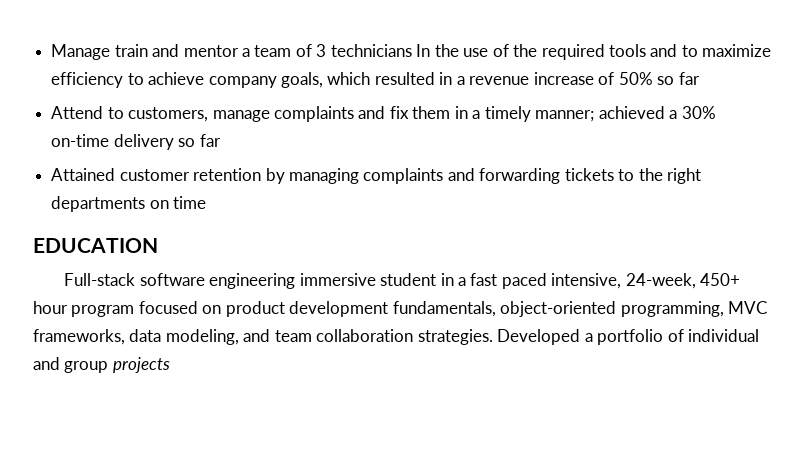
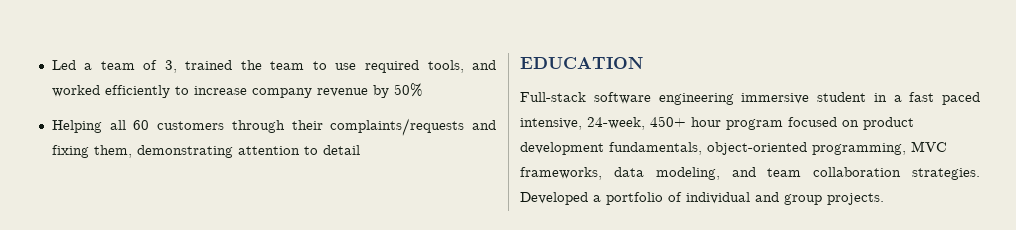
[51,44,772,60] [51,72,700,88] [51,106,716,122] [51,134,221,150] [51,168,702,184] [51,196,207,212] Manage train and mentor a team of 3 technicians In the use of the required tools and to maximize efficiency to achieve company goals, which resulted in a revenue increase of 50% so far // Attend to customers, manage complaints and fix them in a timely manner; achieved a 30% on-time delivery so far // Attained customer retention by managing complaints and forwarding tickets to the right departments on time -> [51,60,496,73] [51,83,423,98] [51,118,496,136] [51,145,360,158] Led a team of 3, trained the team to use required tools, and worked efficiently to increase company revenue by 50% // Helping all 60 customers through their complaints/requests and fixing them, demonstrating attention to detail
[112,357,170,373] projects -> [827,193,884,205] projects.

